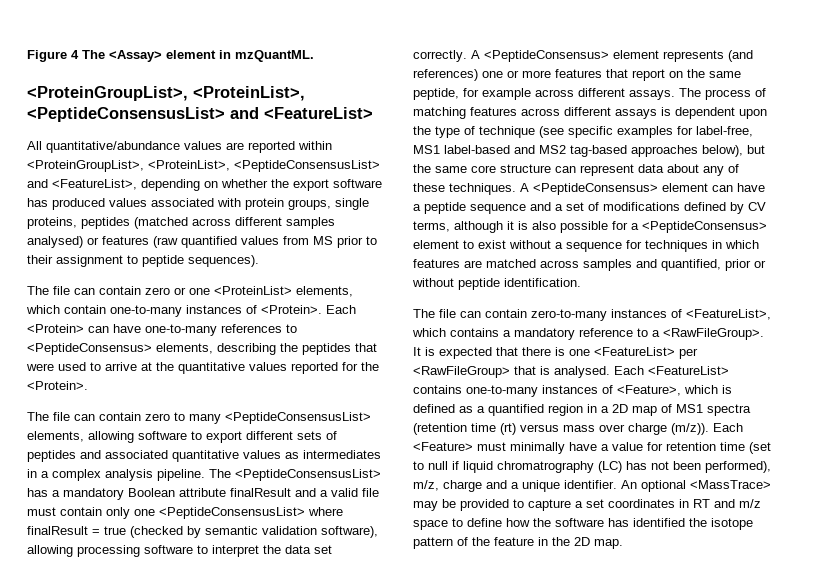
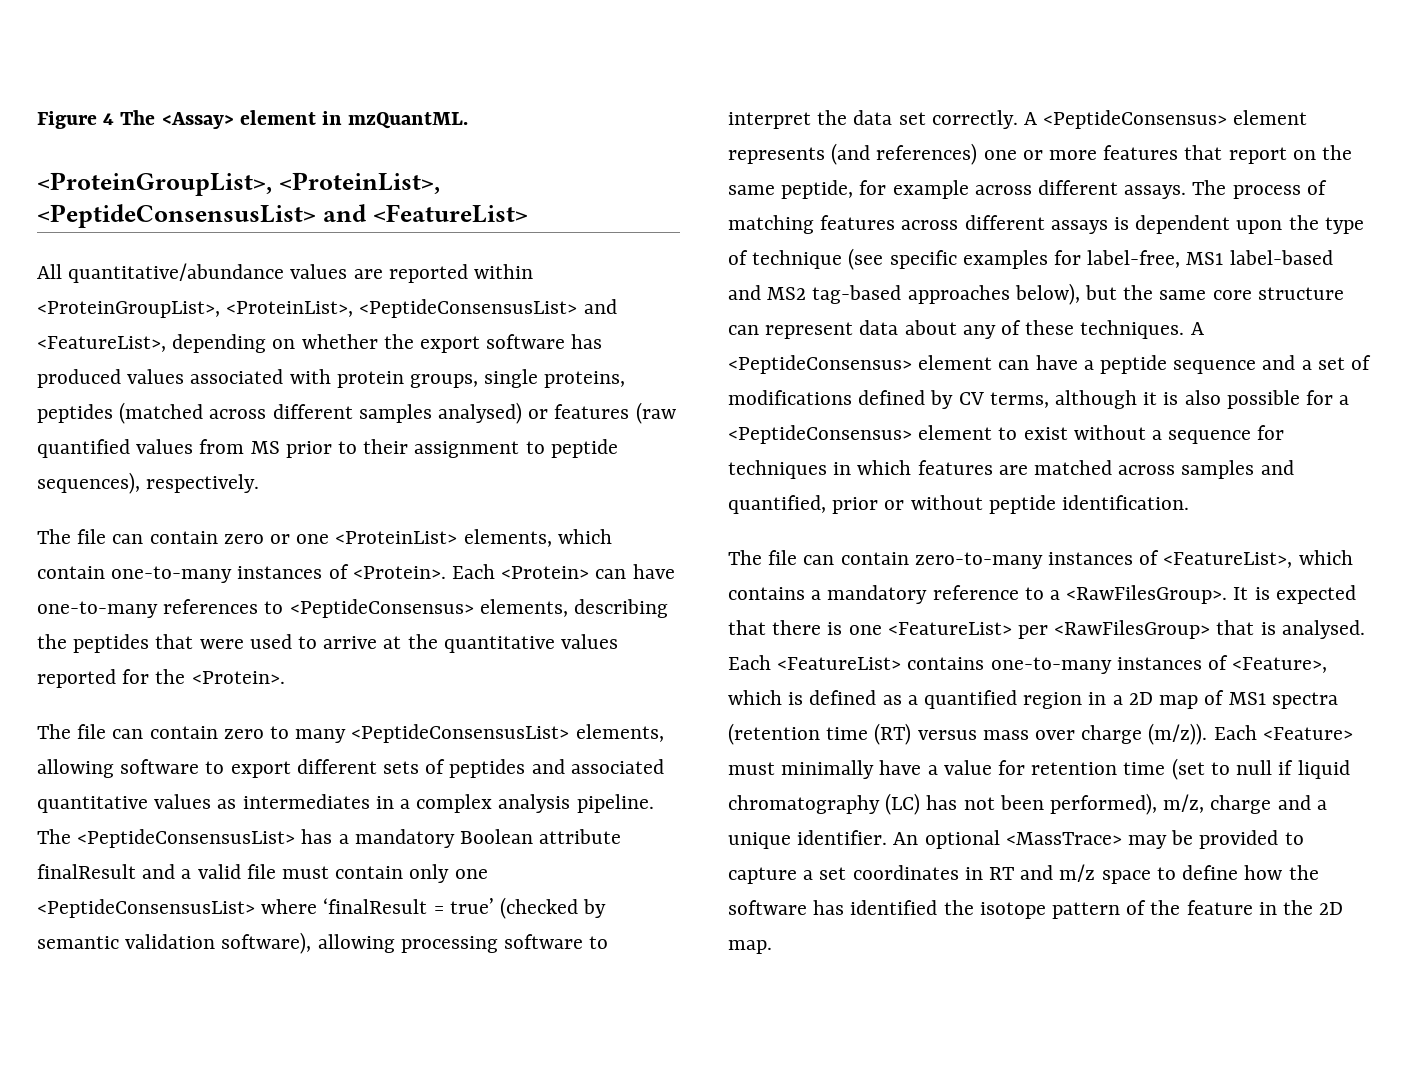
[188,255,259,267] sequences). -> [37,472,260,494] sequences), respectively.
[27,526,126,535] finalResult = true -> [323,898,494,914] ‘finalResult = true’
[663,328,764,340] <RawFileGroup>. -> [1066,585,1228,604] <RawFilesGroup>.
[413,366,510,378] <RawFileGroup> -> [1054,620,1211,639] <RawFilesGroup>
[500,423,516,435] (rt) -> [874,723,912,745] (RT)
[497,461,594,473] chromatrography -> [728,795,880,814] chromatography

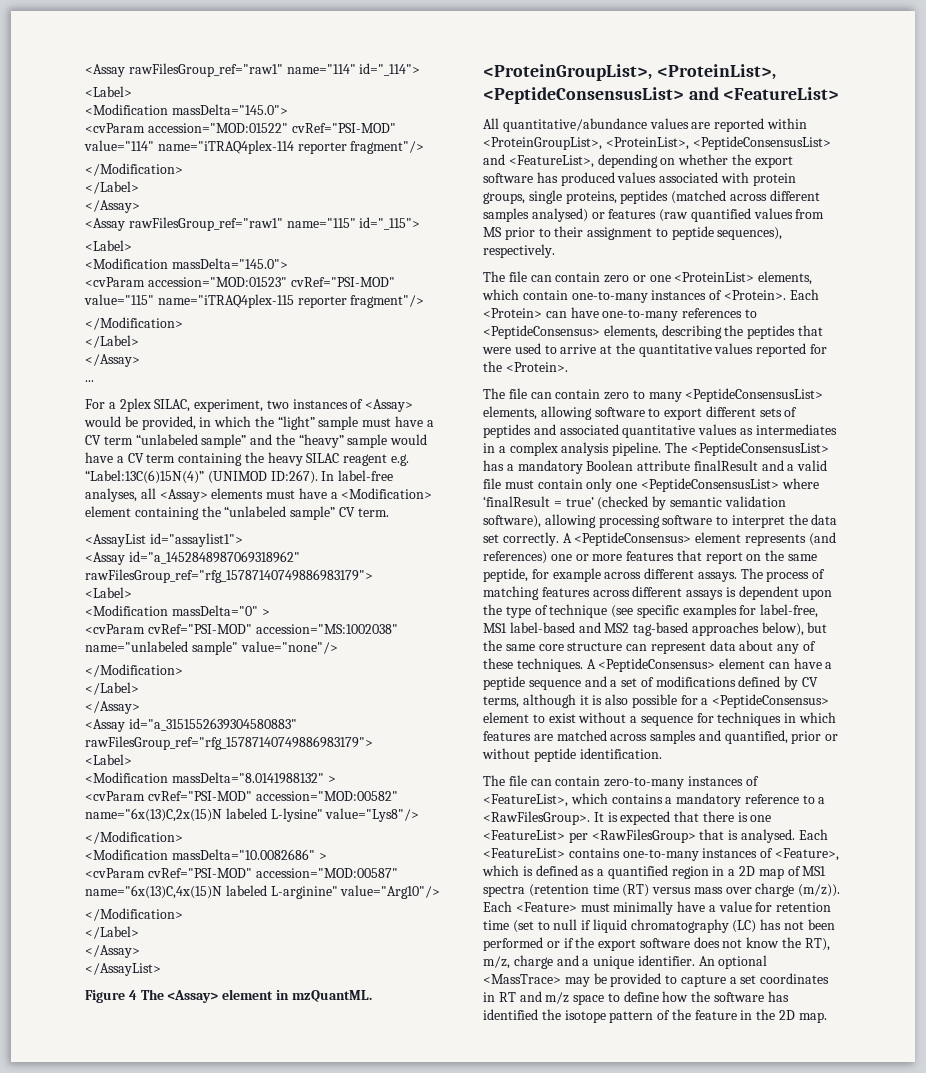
(37, 120) none -> [85,63,421,77] [85,86,132,97] [85,104,288,115] [85,123,396,133] [84,140,425,154] [85,163,183,176] [85,181,139,194] [85,200,140,213] [85,217,421,231] [85,240,132,251] [85,258,288,269] [85,277,395,287] [84,294,425,308] [85,317,183,330] [85,335,139,348] [85,354,140,367] [85,380,94,382] [85,398,414,412] [84,416,434,430] [85,434,428,448] [85,452,410,466] [85,470,394,484] [85,488,433,502] [85,506,389,520] [85,533,243,547] [85,551,300,565] [85,569,373,583] [85,587,132,598] [85,605,270,616] [85,624,398,634] [85,641,338,655] [85,664,183,677] [85,682,139,695] [85,701,140,714] [85,718,297,732] [85,736,373,750] [85,754,132,765] [85,772,336,784] [85,791,398,801] [85,808,420,822] [85,831,183,844] [85,849,327,860] [85,868,398,878] [85,885,441,899] [85,908,183,921] [85,926,139,939] [85,945,140,958] [85,963,161,976] <Assay rawFilesGroup_ref="raw1" name="114" id="_114"> // <Label> // <Modification massDelta="145.0"> // <cvParam accession="MOD:01522" cvRef="PSI-MOD" value="114" name="iTRAQ4plex-114 reporter fragment"/> // </Modification> // </Label> // </Assay> // <Assay rawFilesGroup_ref="raw1" name="115" id="_115"> // <Label> // <Modification massDelta="145.0"> // <cvParam accession="MOD:01523" cvRef="PSI-MOD" value="115" name="iTRAQ4plex-115 reporter fragment"/> // </Modification> // </Label> // </Assay> // ... // For a 2plex SILAC, experiment, two instances of <Assay> would be provided, in which the “light” sample must have a CV term “unlabeled sample” and the “heavy” sample would have a CV term containing the heavy SILAC reagent e.g. “Label:13C(6)15N(4)” (UNIMOD ID:267). In label-free analyses, all <Assay> elements must have a <Modification> element containing the “unlabeled sample” CV term. // <AssayList id="assaylist1"> // <Assay id="a_1452848987069318962" rawFilesGroup_ref="rfg_15787140749886983179"> // <Label> // <Modification massDelta="0" > // <cvParam cvRef="PSI-MOD" accession="MS:1002038" name="unlabeled sample" value="none"/> // </Modification> // </Label> // </Assay> // <Assay id="a_3151552639304580883" rawFilesGroup_ref="rfg_15787140749886983179"> // <Label> // <Modification massDelta="8.0141988132" > // <cvParam cvRef="PSI-MOD" accession="MOD:00582" name="6x(13)C,2x(15)N labeled L-lysine" value="Lys8"/> // </Modification> // <Modification massDelta="10.0082686" > // <cvParam cvRef="PSI-MOD" accession="MOD:00587" name="6x(13)C,4x(15)N labeled L-arginine" value="Arg10"/> // </Modification> // </Label> // </Assay> // </AssayList> //
[1050,793,1158,815] performed), -> [483,937,830,951] performed or if the export software does not know the RT),

